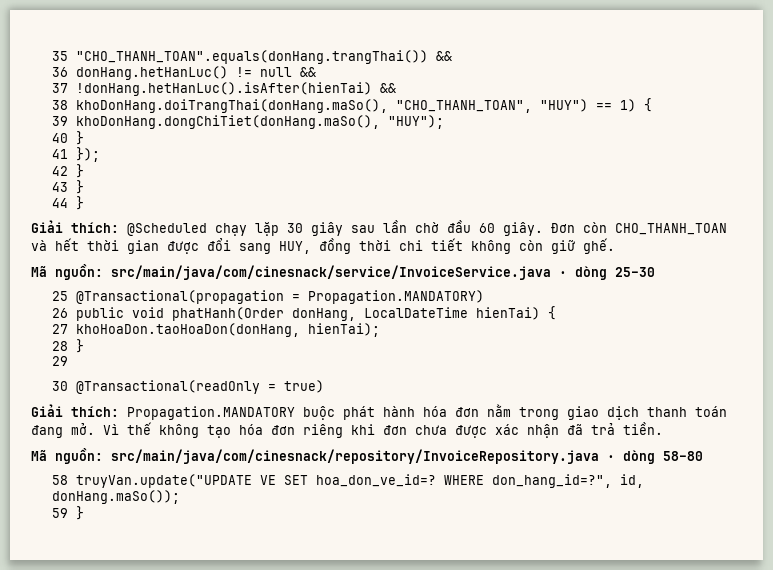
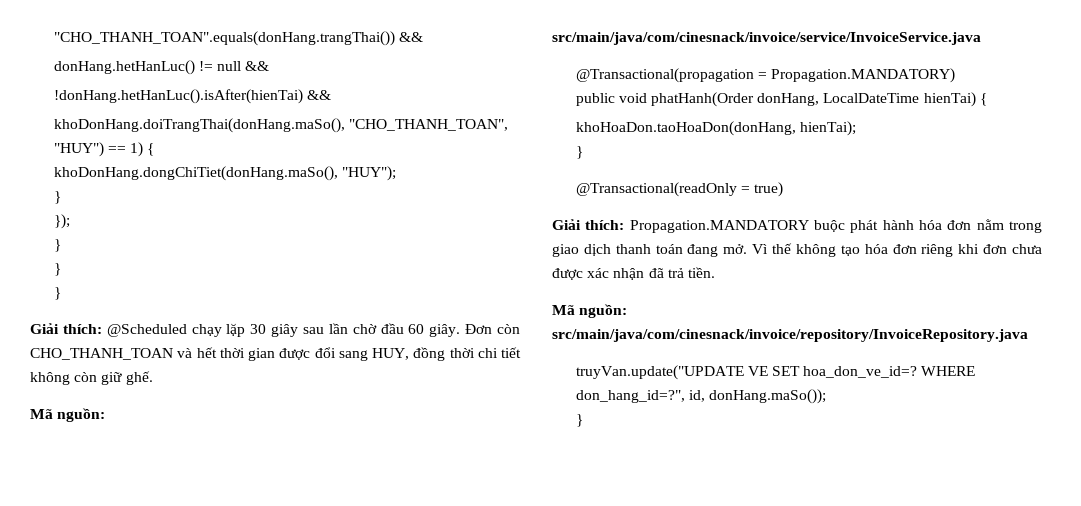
[52,51,69,61] 35 -> (53, 38) none
[52,67,69,77] 36 -> (423, 37) none
[52,83,69,93] 37 -> (270, 66) none
[52,100,69,110] 38 -> (331, 95) none
[52,116,69,126] 39 -> (155, 149) none
[52,131,85,145] [52,149,69,159] 40 } // 41 -> [53,191,61,204] } //
[52,164,85,178] [52,180,85,194] [52,198,69,208] 42 } // 43 } // 44 -> [53,239,61,252] [53,263,61,276] } // } //
[111,265,655,280] [52,291,69,301] src/main/java/com/cinesnack/service/InvoiceService.java · dòng 25–30 // 25 -> [552,32,981,45] src/main/java/com/cinesnack/invoice/service/InvoiceService.java //
[52,308,69,318] 26 -> (955, 75) none
[52,324,69,334] 27 -> (987, 99) none
[52,339,85,353] [52,356,69,366] [52,381,69,391] 28 } // 29 // 30 -> [575,146,583,159] } //
[111,449,703,464] [52,475,69,485] src/main/java/com/cinesnack/repository/InvoiceRepository.java · dòng 58–80 // 58 -> [552,329,1028,342] src/main/java/com/cinesnack/invoice/repository/InvoiceRepository.java //
[52,508,69,518] 59 -> (826, 396) none

